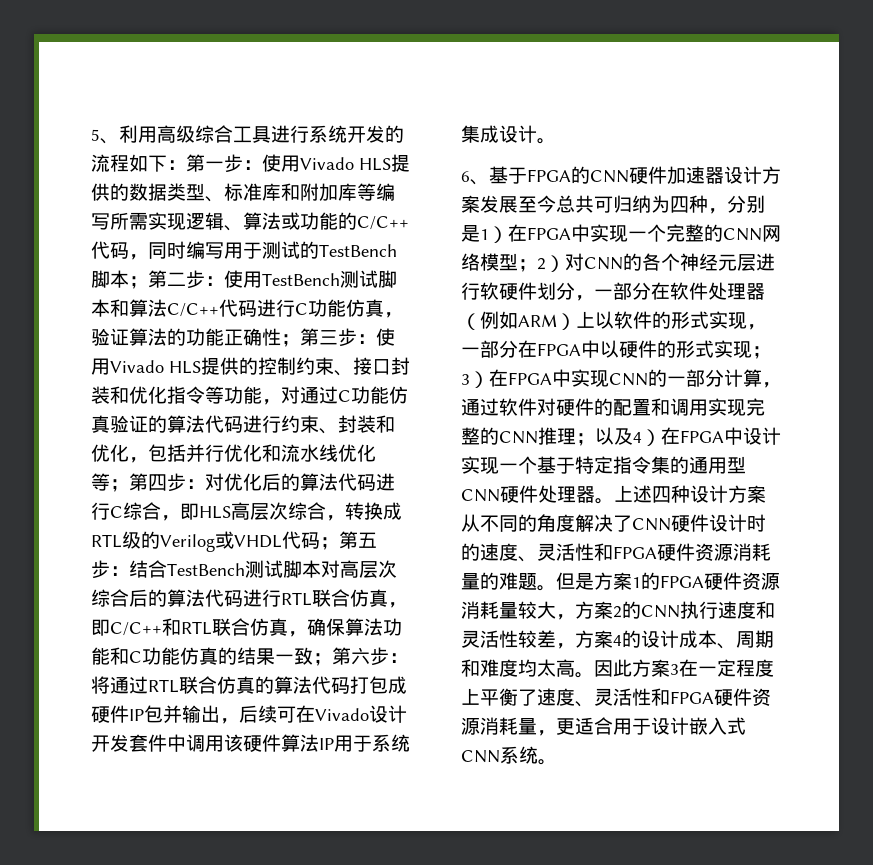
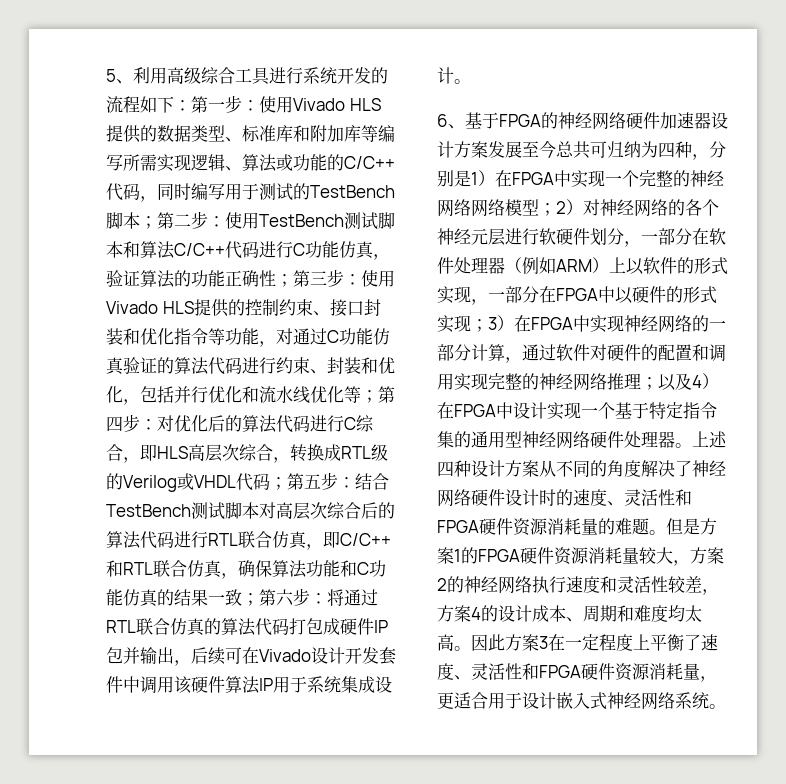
[590,170,629,183] CNN -> [558,112,626,130] 神经网络
[723,228,762,241] CNN -> [690,170,724,187] [437,199,471,217] 神经网络
[584,257,623,270] CNN -> [600,199,668,217] 神经网络
[609,373,648,386] CNN -> [624,315,692,333] 神经网络
[499,431,538,444] CNN -> [539,373,607,391] 神经网络
[461,489,500,502] CNN -> [522,431,590,449] 神经网络
[632,518,671,531] CNN -> [692,460,726,477] [437,489,471,507] 神经网络
[641,605,680,618] CNN -> [464,576,532,594] 神经网络
[461,750,500,763] CNN -> [607,692,675,710] 神经网络

